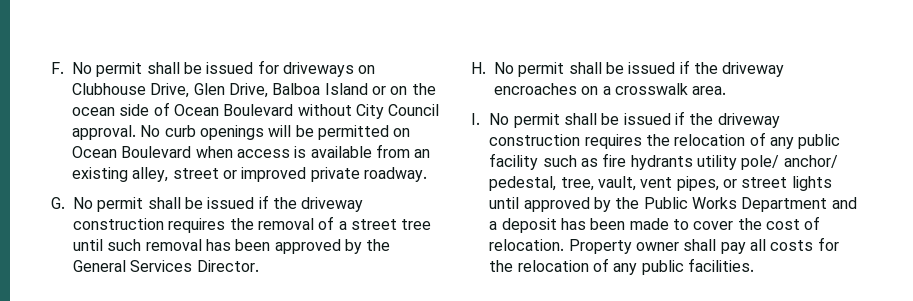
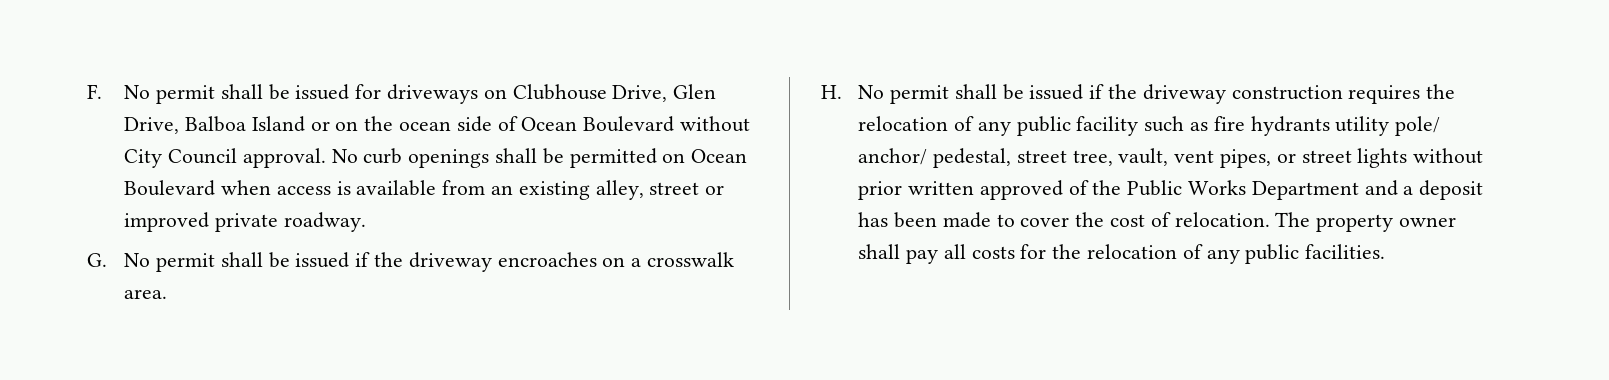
[268,125,292,137] will -> [494,148,537,163] shall
[73,216,432,233] [73,239,391,254] [73,260,259,272] [471,60,785,77] construction requires the removal of a street tree until such removal has been approved by the General Services Director. // H. No permit shall be issued if the driveway -> (492, 262) none
[471,113,480,125] I. -> [821,85,842,99] H.
(557, 183) none -> [1016,150,1067,163] street
[489,197,612,212] until approved by -> [1413,148,1484,164] [858,180,1089,200] without prior written approved of
[568,239,632,254] Property -> [1275,212,1394,232] The property

